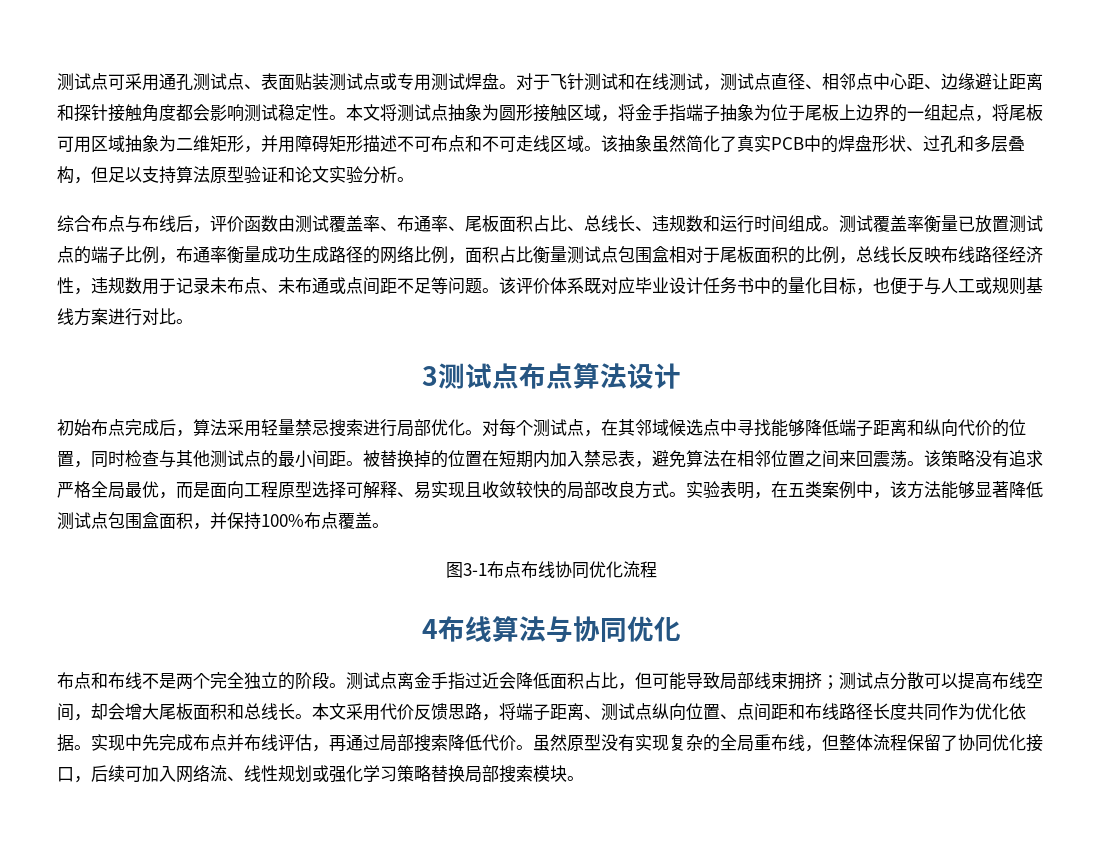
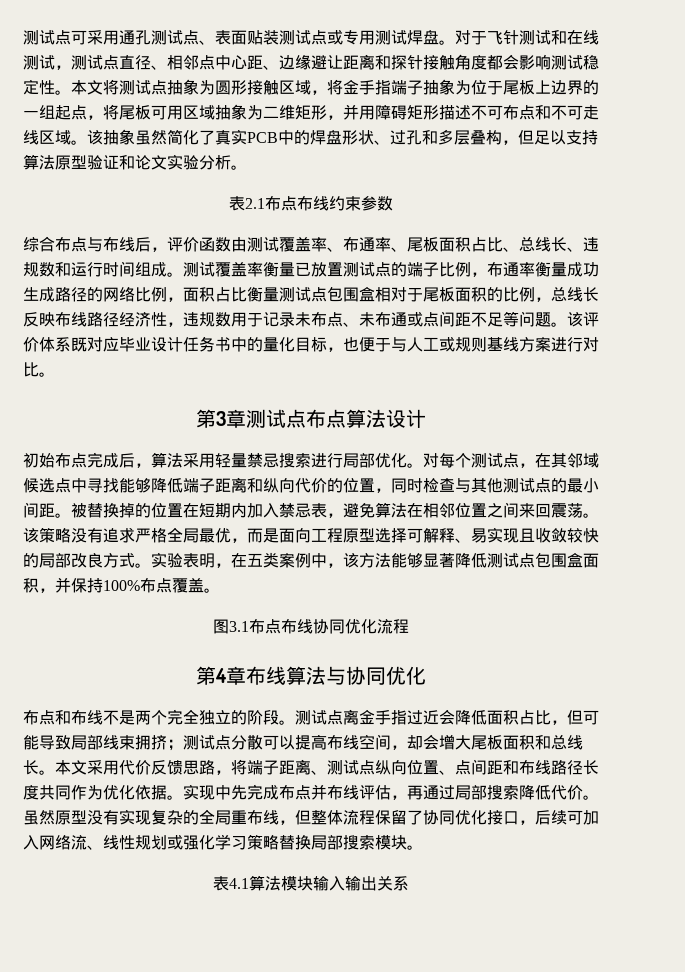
(414, 179) none -> [229,195,393,211] // 表2.1布点布线约束参数
[422,366,438,386] 3 -> [196,409,246,428] 第3章
[463,563,487,576] 3-1 -> [229,621,249,632] 3.1
[422,619,438,639] 4 -> [196,666,246,685] 第4章
(584, 778) none -> [213,875,409,891] // 表4.1算法模块输入输出关系

